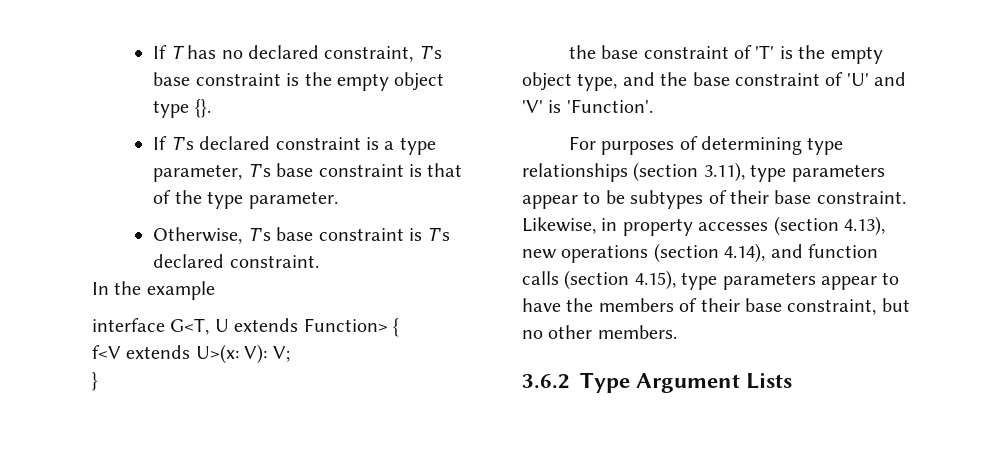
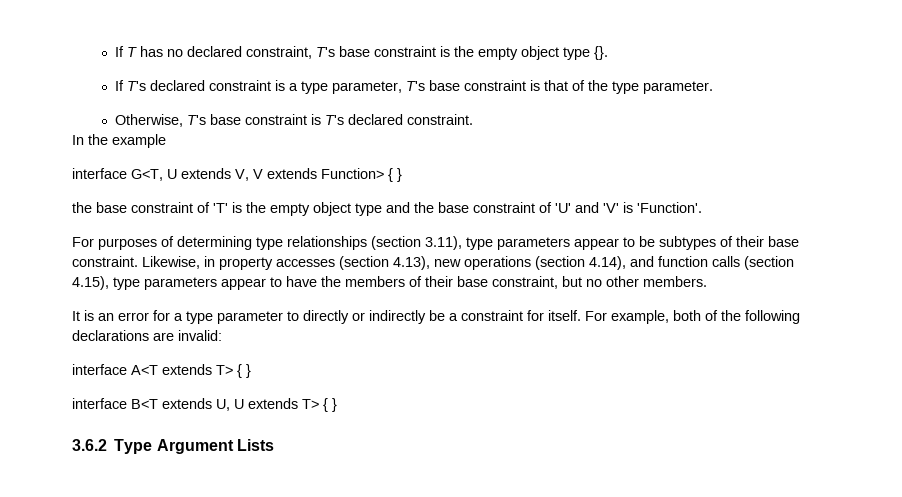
(299, 325) none -> [235,168,317,181] V, V extends
[92,344,290,364] // f<V extends U>(x: V): V; // -> (393, 175) none
[577,73,618,91] type, -> [355,203,382,216] type
(677, 332) none -> [72,310,800,324] [72,330,222,341] [72,364,251,378] [72,398,337,412] // It is an error for a type parameter to directly or indirectly be a constraint for itself. For example, both of the following declarations are invalid: // interface A<T extends T> { } // interface B<T extends U, U extends T> { }

